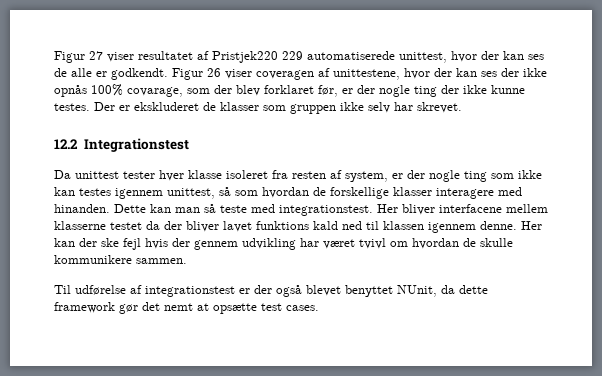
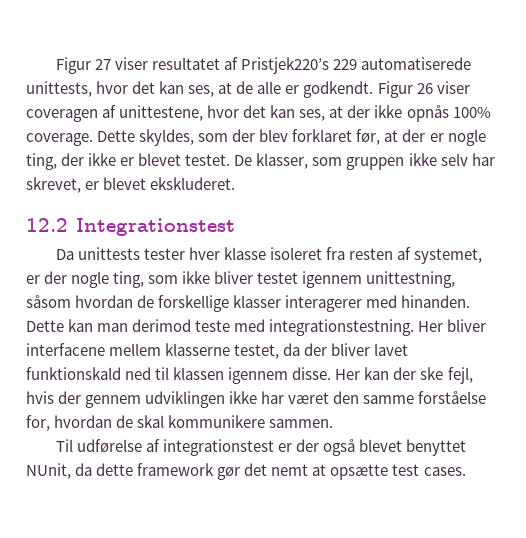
[212,51,278,63] Pristjek220 -> [240,57,329,74] Pristjek220’s
[399,51,544,63] unittest, hvor der kan ses -> [26,81,233,97] unittests, hvor det kan ses, at
[434,68,497,77] der kan ses -> [243,105,344,121] det kan ses, at
[127,87,183,97] covarage, -> [26,129,195,146] coverage. Dette skyldes,
[342,85,525,97] [54,102,259,111] er der nogle ting der ikke kunne testes. Der er ekskluderet de klasser -> [384,129,486,146] [26,153,309,170] at der er nogle ting, der ikke er blevet testet. De klasser,
[417,102,462,113] skrevet. -> [26,177,236,193] skrevet, er blevet ekskluderet.
[75,171,119,179] unittest -> [77,247,140,260] unittests
[345,170,487,182] system, er der nogle ting -> [413,248,482,264] [26,271,145,288] systemet, er der nogle ting,
[54,187,258,199] kan testes igennem unittest, så som -> [214,271,456,288] [26,295,71,308] bliver testet igennem unittestning, såsom
[436,188,494,199] interagere -> [285,295,363,312] interagerer
[204,204,216,213] så -> [132,319,192,332] derimod
[279,205,373,216] integrationstest. -> [269,319,415,336] integrationstestning.
[110,222,142,230] testet -> [234,344,280,359] testet,
[256,221,338,230] funktions kald -> [26,367,121,380] funktionskald
[480,221,517,230] denne. -> [292,367,332,380] disse.
[123,238,141,250] fejl -> [447,367,473,384] fejl,
[242,238,513,250] udvikling har været tvivl om hvordan de skulle -> [145,391,487,408] [26,415,165,431] udviklingen ikke har været den samme forståelse for, hvordan de skal

